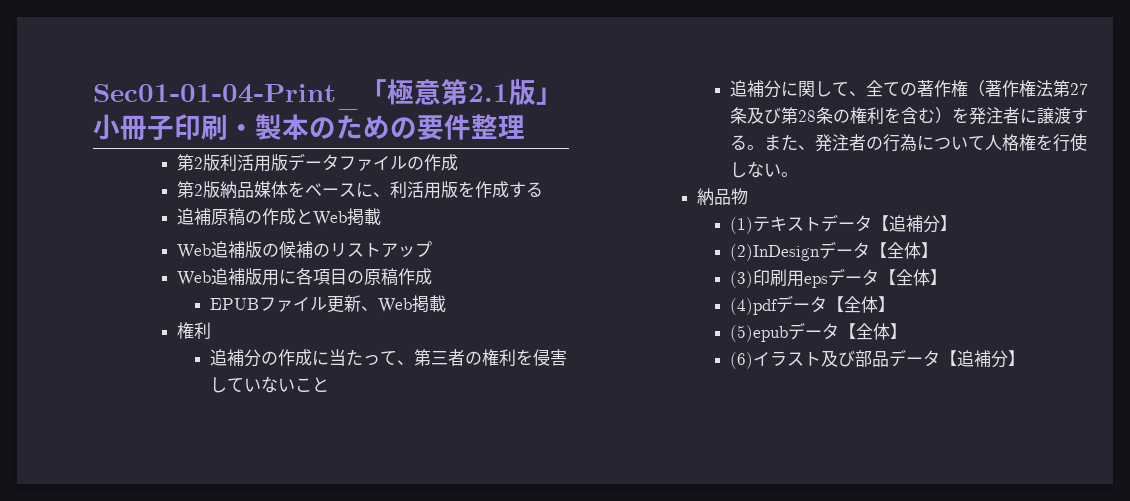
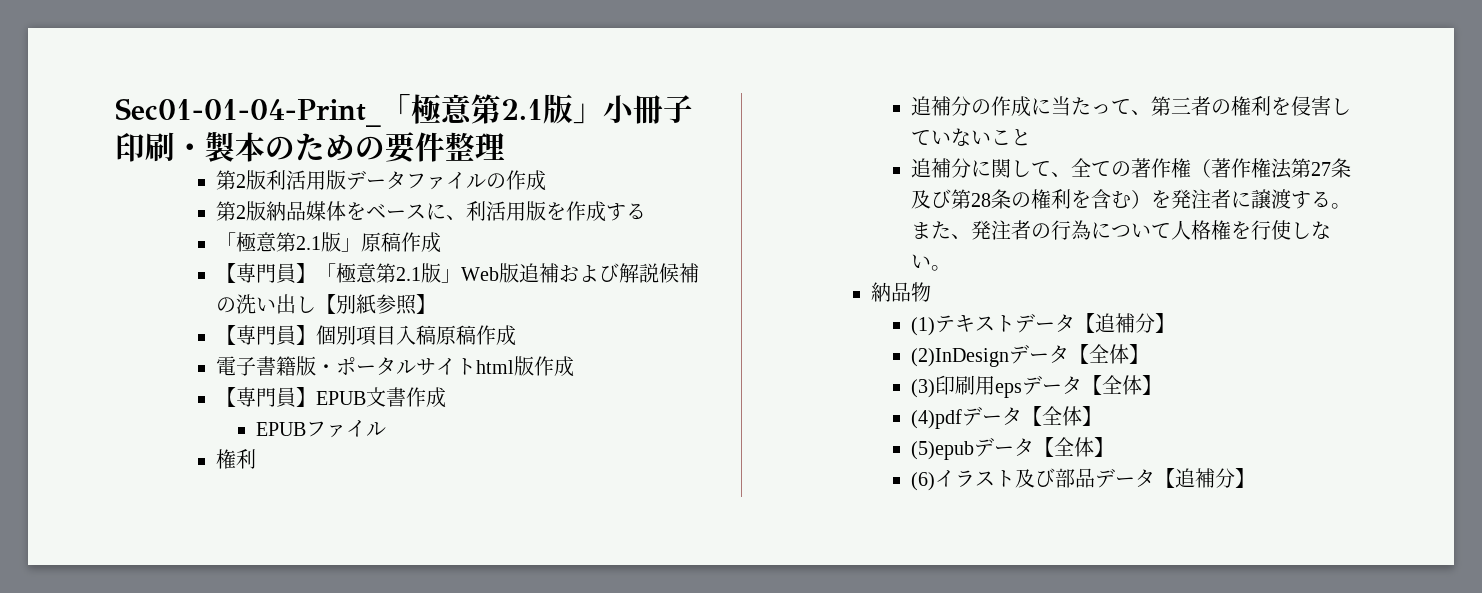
[177,208,382,226] [177,241,433,259] [177,268,399,286] 追補原稿の作成とWeb掲載 // Web追補版の候補のリストアップ // Web追補版用に各項目の原稿 -> [216,232,442,253] [216,263,700,283] [216,294,437,315] [216,325,517,346] [216,356,575,377] [216,387,407,407] 「極意第2.1版」原稿作成 // 【専門員】「極意第2.1版」Web版追補および解説候補の洗い出し【別紙参照】 // 【専門員】個別項目入稿原稿作成 // 電子書籍版・ポータルサイトhtml版作成 // 【専門員】EPUB文書
[327,295,447,313] 更新、Web掲載 -> (386, 429) none

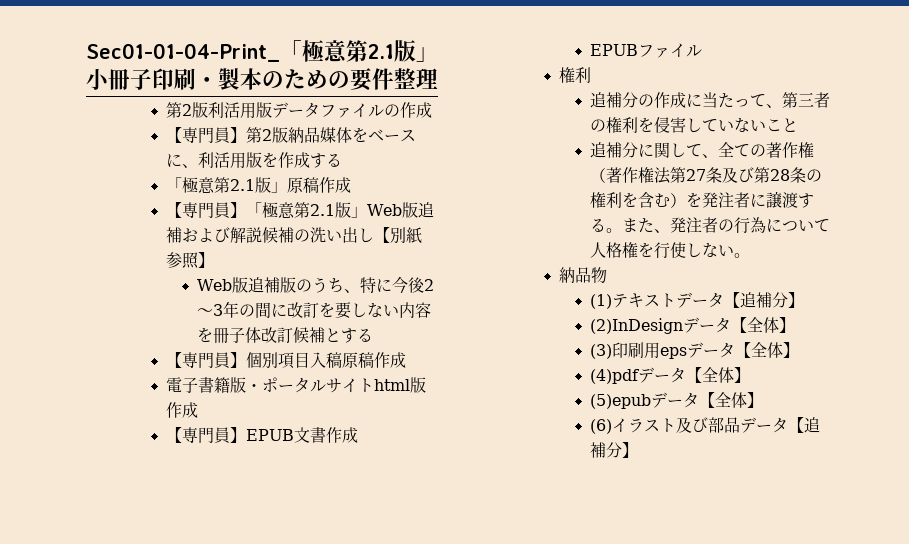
(547, 180) none -> [166,127,247,143] 【専門員】
(437, 304) none -> [197,276,435,294] [197,301,432,319] [197,327,374,344] // Web版追補版のうち、特に今後2～3年の間に改訂を要しない内容を冊子体改訂候補とする

